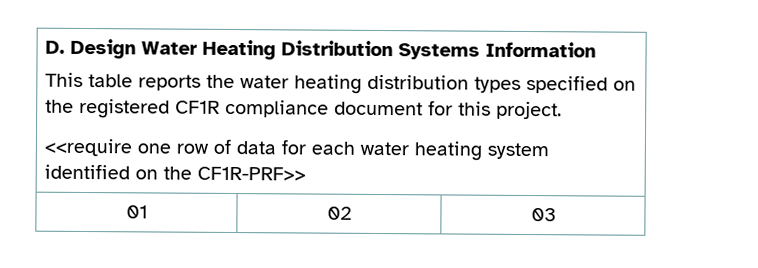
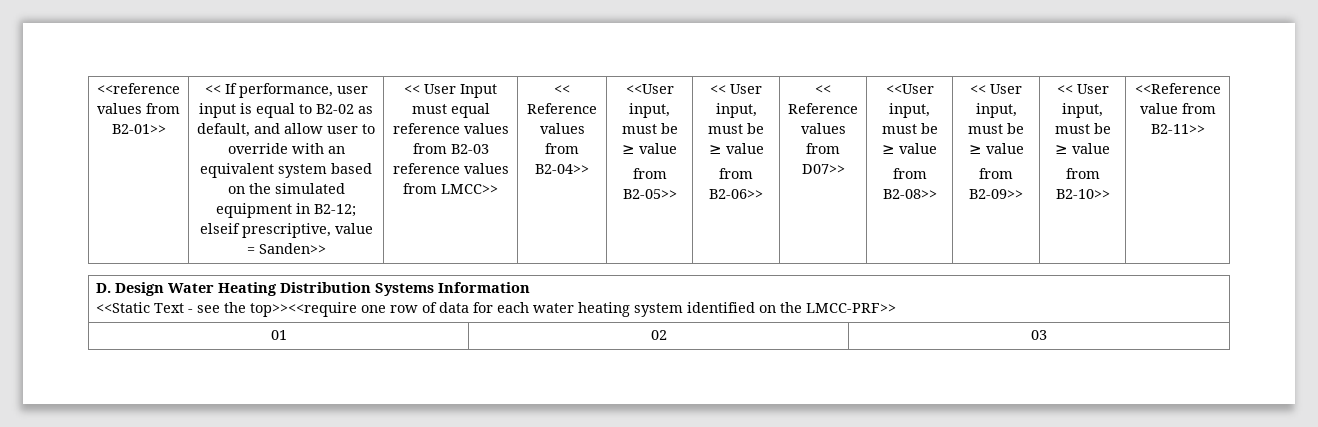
(44, 47) none -> [97,83,180,94] [97,103,180,114] [111,124,166,134] [204,83,368,98] [199,103,373,118] [197,123,375,137] [227,143,345,154] [200,163,372,178] [227,183,345,194] [216,203,356,218] [199,223,373,238] [246,243,326,254] [404,84,497,98] [411,103,490,118] [392,123,509,134] [412,143,489,154] [392,163,509,174] [403,183,498,194] [554,85,570,94] [527,103,597,114] [539,123,585,134] [545,143,579,154] [535,164,589,174] [625,84,674,94] [629,103,670,118] [621,123,678,134] [622,143,677,154] [632,168,667,179] [622,189,677,199] [710,84,762,94] [715,103,757,118] [708,123,764,134] [708,143,764,154] [719,168,753,179] [709,189,763,199] [815,85,831,94] [788,103,858,114] [800,123,846,134] [806,143,840,154] [801,164,845,174] [885,84,934,94] [889,103,930,118] [881,123,938,134] [882,143,937,154] [892,168,927,179] [882,189,937,199] [970,84,1022,94] [975,103,1017,118] [968,123,1024,134] [968,143,1024,154] [979,168,1013,179] [969,189,1023,199] [1056,84,1109,94] [1062,103,1103,118] [1054,123,1111,134] [1055,143,1110,154] [1065,168,1100,179] [1055,189,1110,199] [1134,83,1221,94] [1139,103,1216,114] [1150,124,1205,134] <<reference values from B2-01>> | << If performance, user input is equal to B2-02 as default, and allow user to override with an equivalent system based on the simulated equipment in B2-12; elseif prescriptive, value = Sanden>> | << User Input must equal reference values from B2-03 reference values from LMCC>> | << Reference values from B2-04>> | <<User input, must be ≥ value // from B2-05>> | << User input, must be ≥ value // from B2-06>> | << Reference values from D07>> | <<User input, must be ≥ value // from B2-08>> | << User input, must be ≥ value // from B2-09>> | << User input, must be ≥ value // from B2-10>> | <<Reference value from B2-11>> //
[44,72,636,94] [44,98,562,120] [43,138,132,157] This table reports the water heating distribution types specified on the registered CF1R compliance document for this project. // <<require -> [95,302,357,317] <<Static Text - see the top>><<require
[196,166,306,181] CF1R-PRF>> -> [805,303,896,313] LMCC-PRF>>

